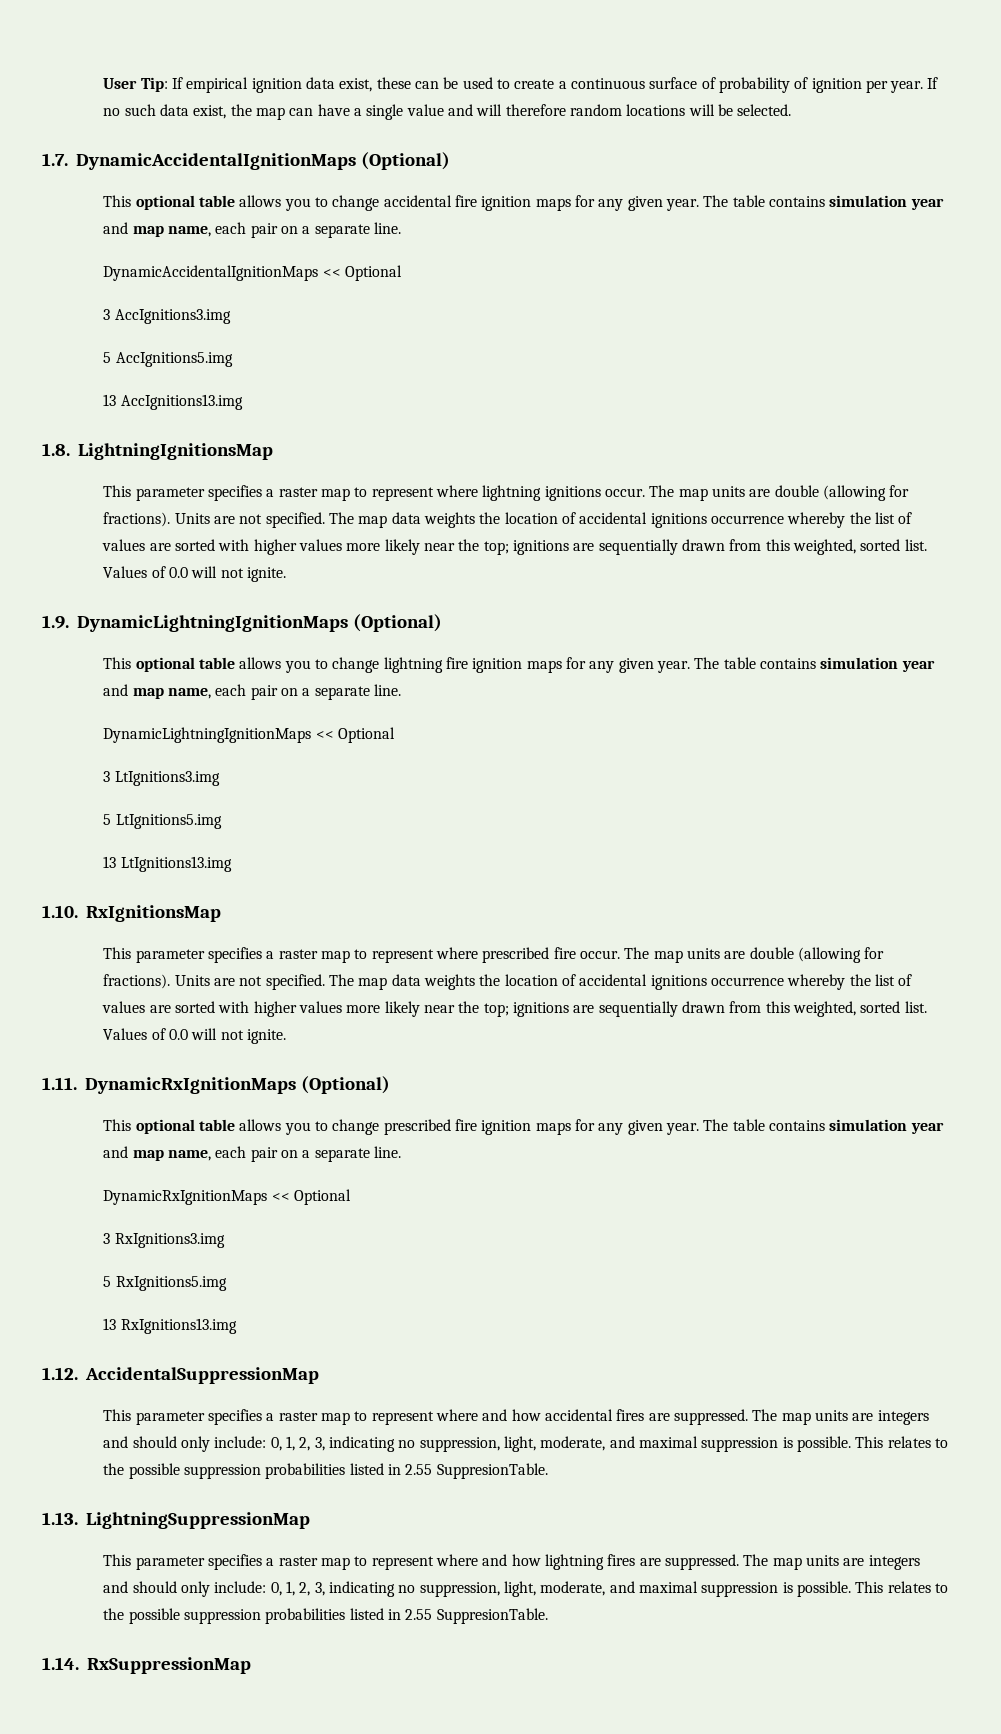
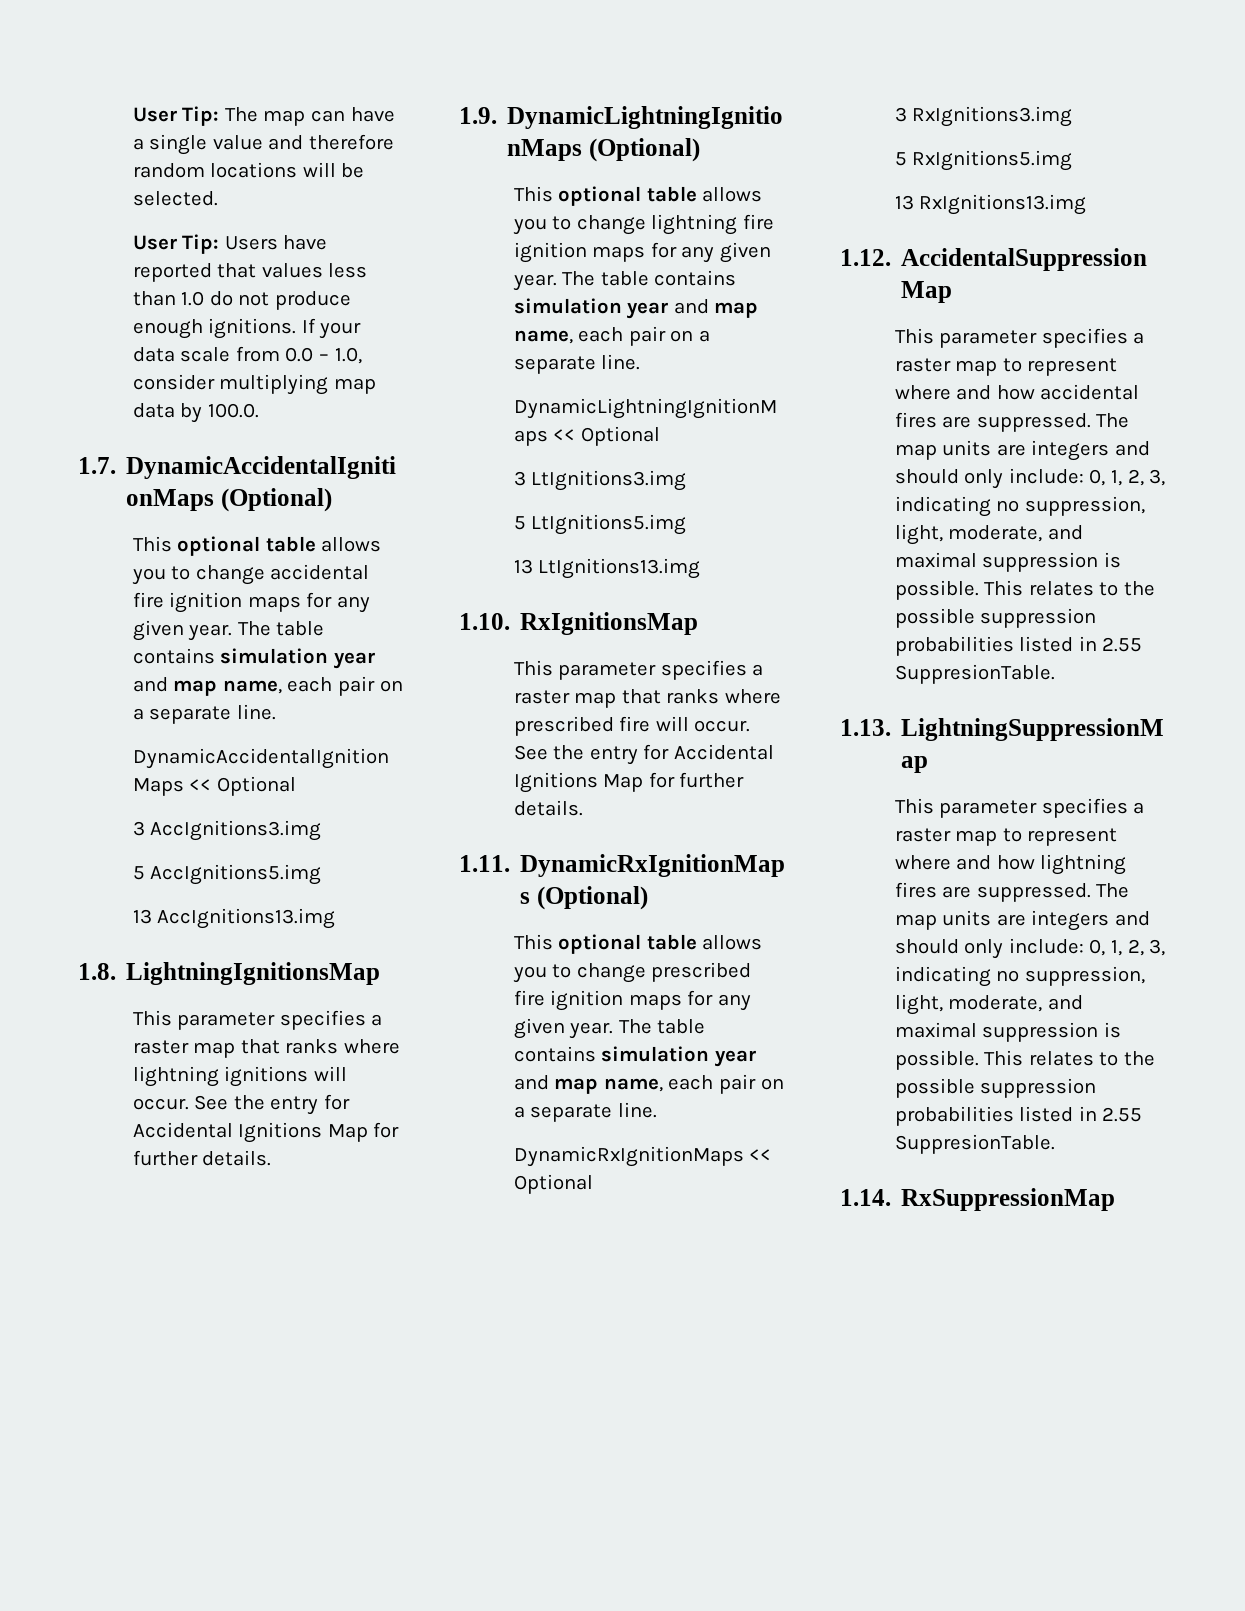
[103,77,939,93] [103,104,252,119] User Tip: If empirical ignition data exist, these can be used to create a continuous surface of probability of ignition per year. If no such data exist, the -> [132,106,258,126] User Tip: The
[476,104,503,116] will -> (304, 142) none
(792, 110) none -> [132,234,328,254] [132,263,368,282] [132,291,352,310] [132,318,362,339] [132,346,362,364] [132,374,376,395] [132,403,259,423] // User Tip: Users have reported that values less than 1.0 do not produce enough ignitions. If your data scale from 0.0 – 1.0, consider multiplying map data by 100.0.
[354,487,434,501] to represent -> [240,1039,339,1054] that ranks
[604,485,910,501] [103,512,913,528] [102,539,927,555] [103,566,287,582] occur. The map units are double (allowing for fractions). Units are not specified. The map data weights the location of accidental ignitions occurrence whereby the list of values are sorted with higher values more likely near the top; ignitions are sequentially drawn from this weighted, sorted list. Values of 0.0 will not ignite. -> [313,1066,347,1081] [132,1094,351,1115] [132,1122,400,1143] [132,1150,272,1166] will occur. See the entry for Accidental Ignitions Map for further details.
[354,949,434,963] to represent -> [621,689,720,704] that ranks
[579,947,885,963] [103,974,913,990] [102,1001,927,1017] [103,1028,287,1044] occur. The map units are double (allowing for fractions). Units are not specified. The map data weights the location of accidental ignitions occurrence whereby the list of values are sorted with higher values more likely near the top; ignitions are sequentially drawn from this weighted, sorted list. Values of 0.0 will not ignite. -> [655,716,751,732] [513,744,775,765] [513,772,745,793] [513,800,583,816] will occur. See the entry for Accidental Ignitions Map for further details.

